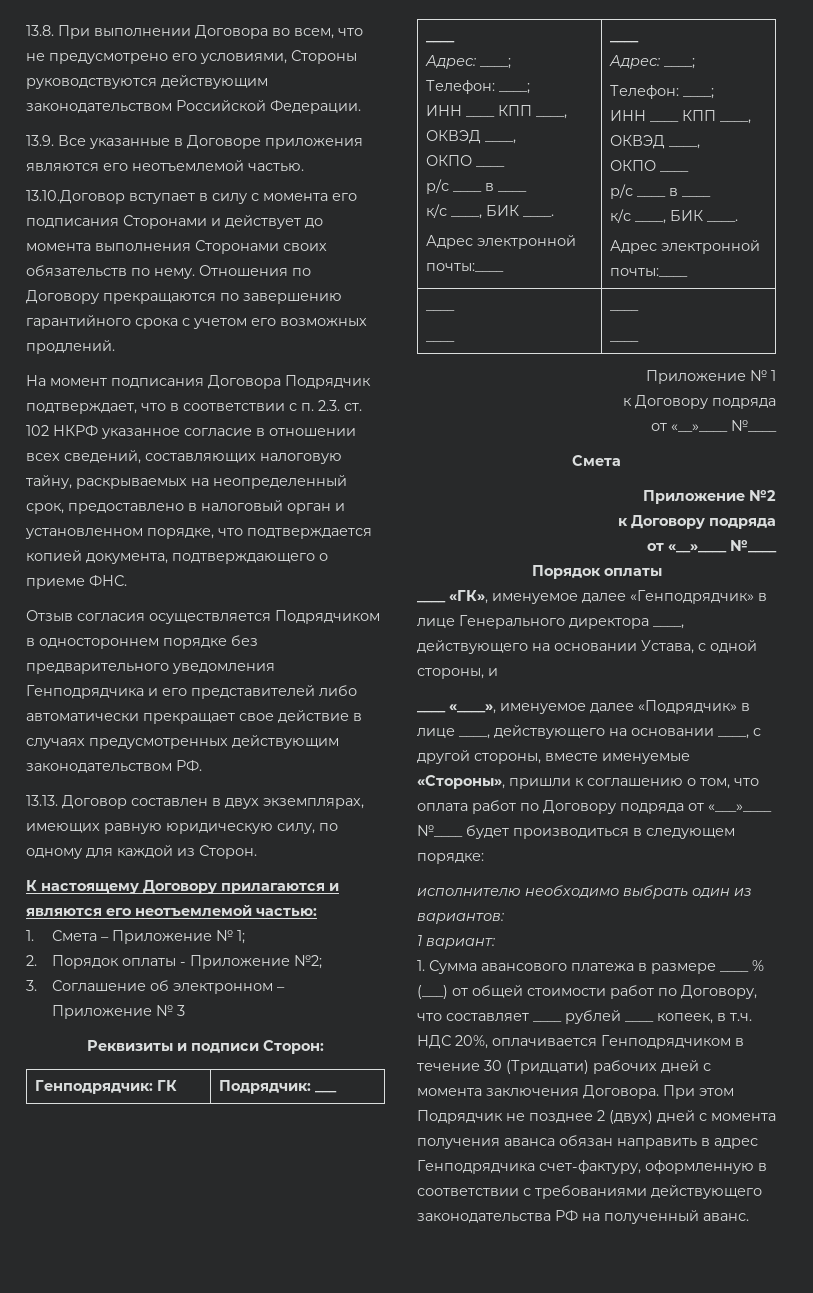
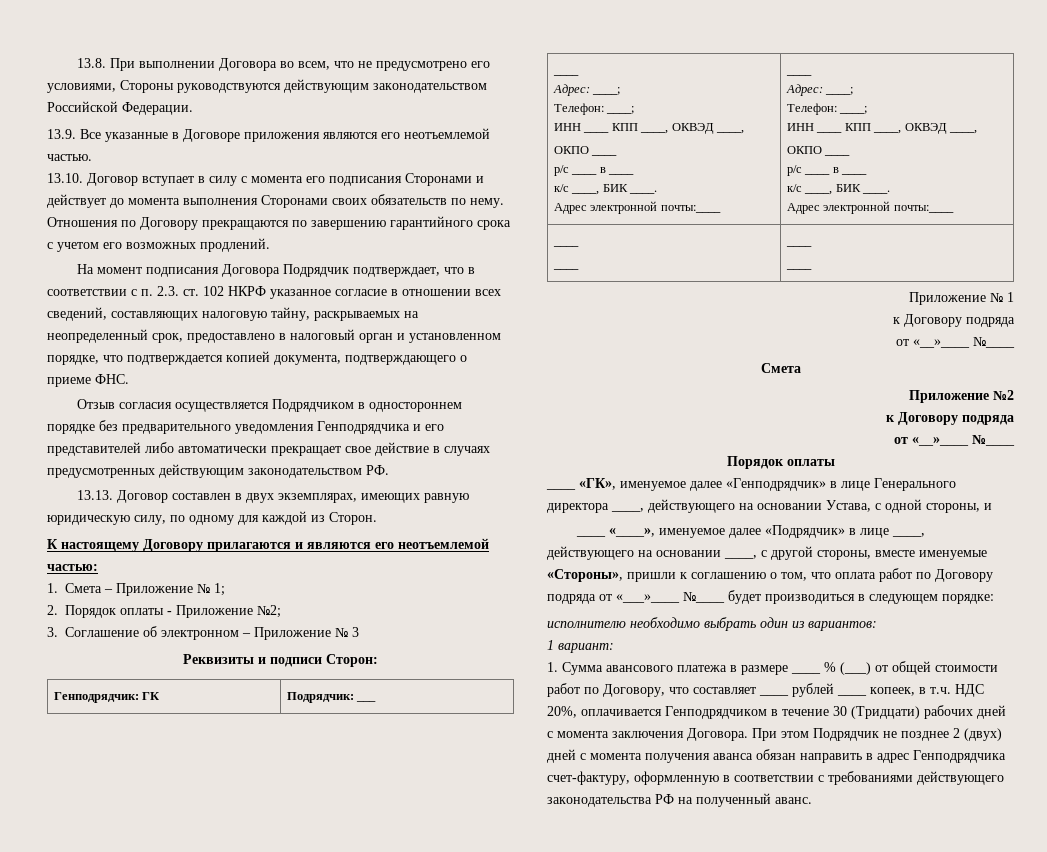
[26,190,125,204] 13.10.Договор -> [47,173,138,186] 13.10. Договор

